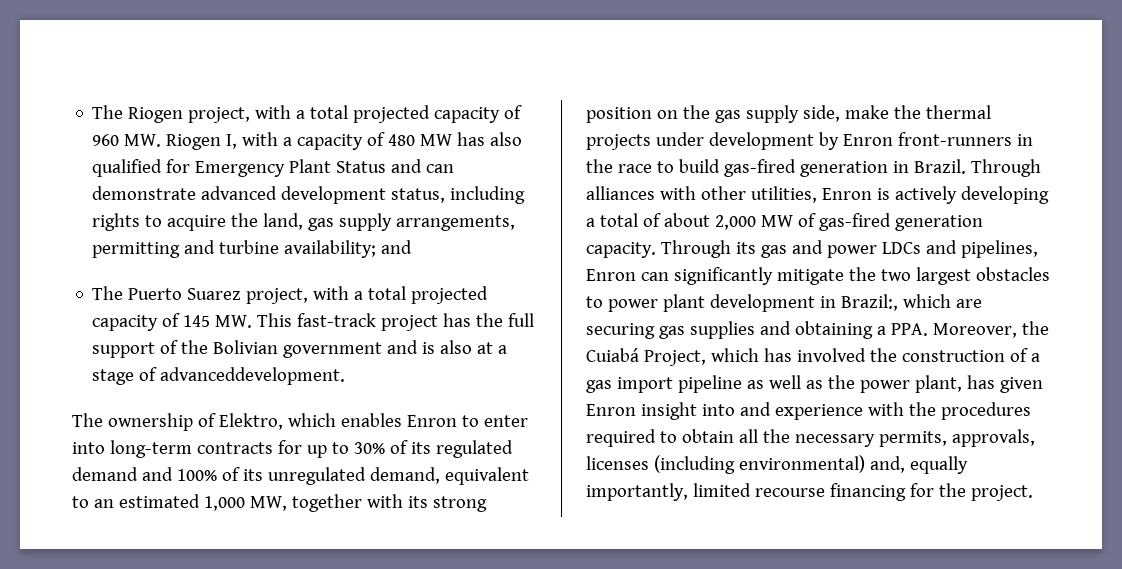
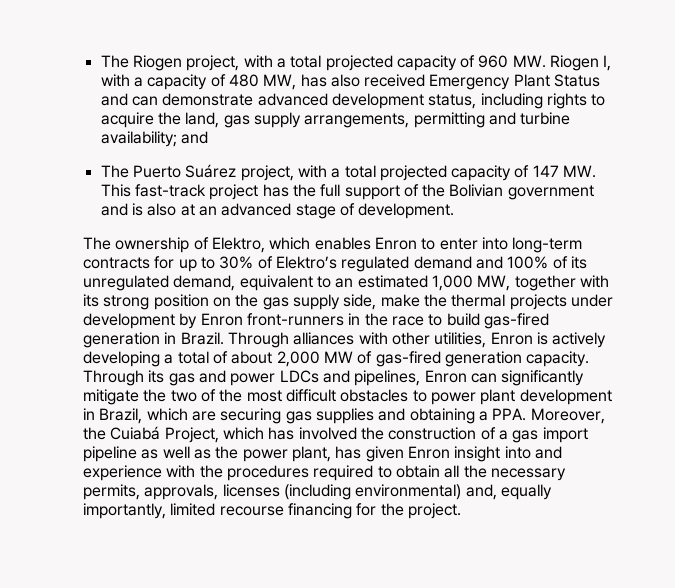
[420,134,453,146] MW -> [263,74,297,90] MW,
[92,159,191,177] qualified for -> [364,74,426,87] received
[187,286,489,304] [92,313,211,331] Suarez project, with a total projected capacity of 145 -> [185,164,559,181] Suárez project, with a total projected capacity of 147
[498,345,508,354] a -> [198,203,292,216] an advanced
[160,367,346,385] advanceddevelopment. -> [358,203,455,219] development.
[410,442,431,454] its -> [275,256,337,269] Elektro’s
[915,267,971,285] largest -> [200,389,336,402] of the most difficult
[840,294,898,311] Brazil:, -> [99,408,143,424] Brazil,

